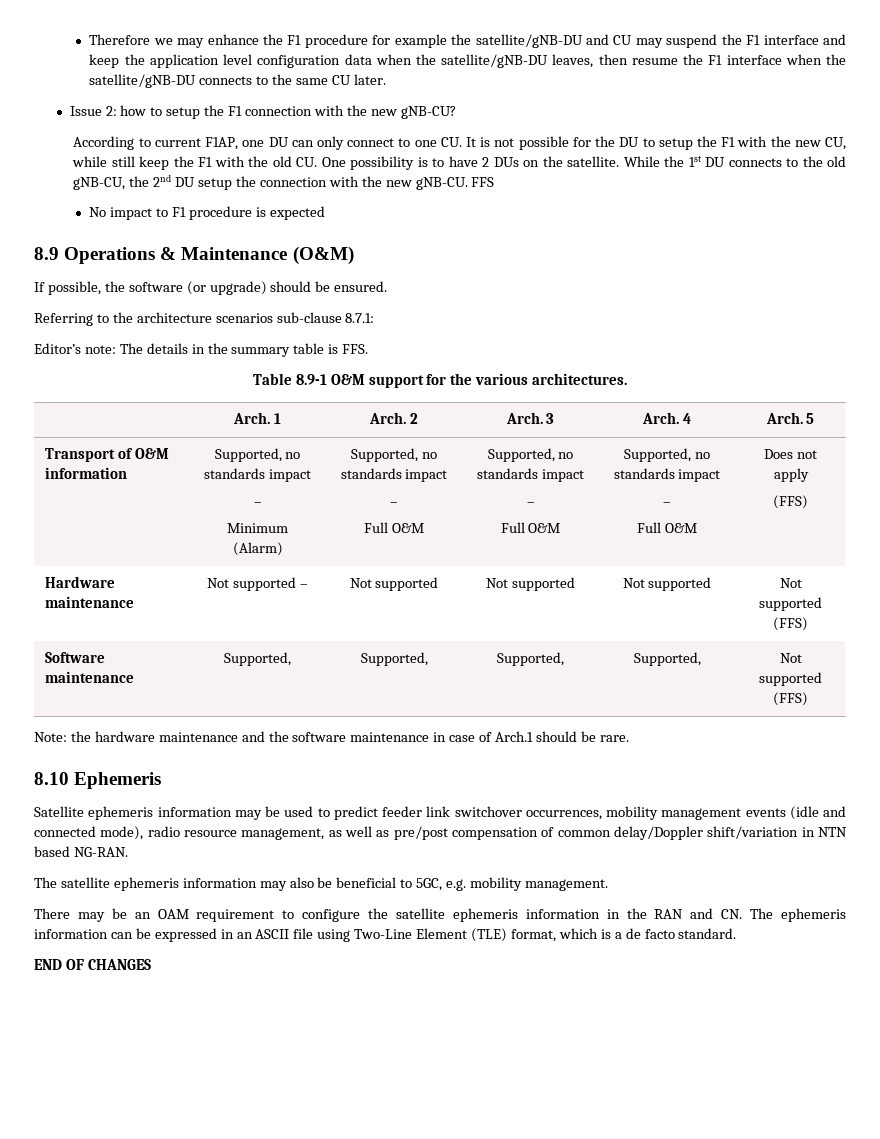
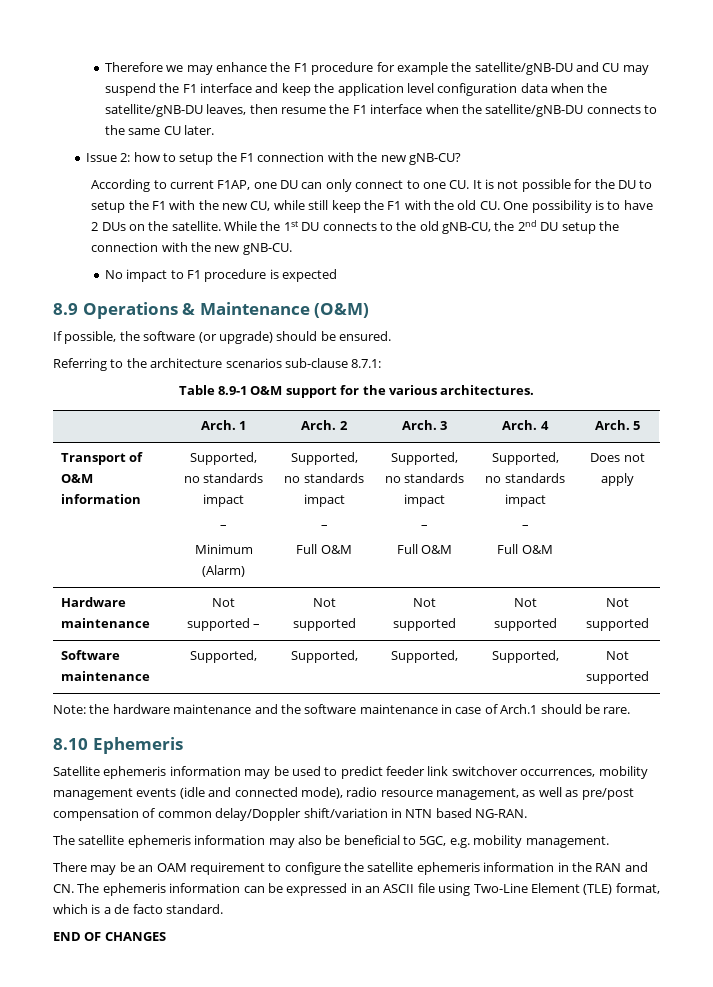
[471,177,495,187] FFS -> (292, 249) none
[34,343,369,357] // Editor’s note: The details in the summary table is FFS. -> (382, 363) none
[773,495,808,509] // (FFS) -> (634, 479) none
[773,617,808,631] (FFS) -> (649, 624) none
[773,692,808,706] (FFS) -> (649, 677) none

